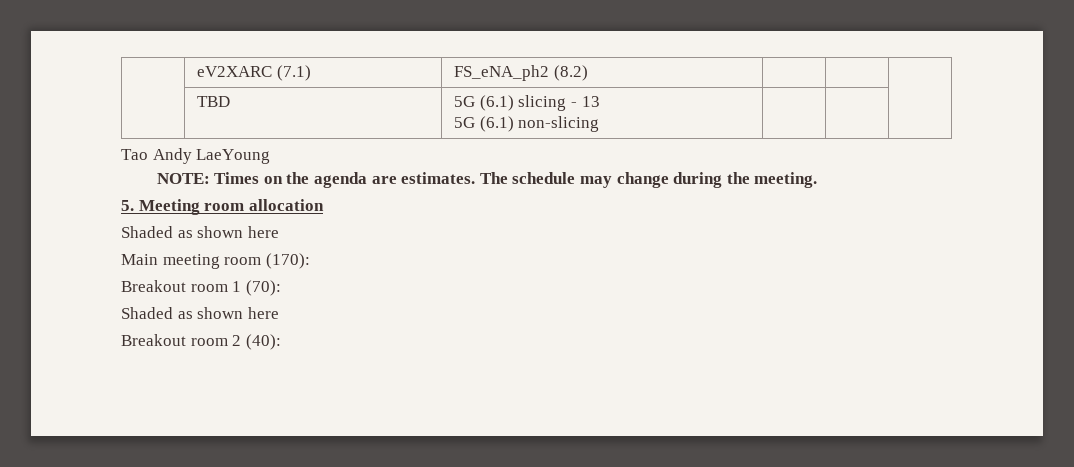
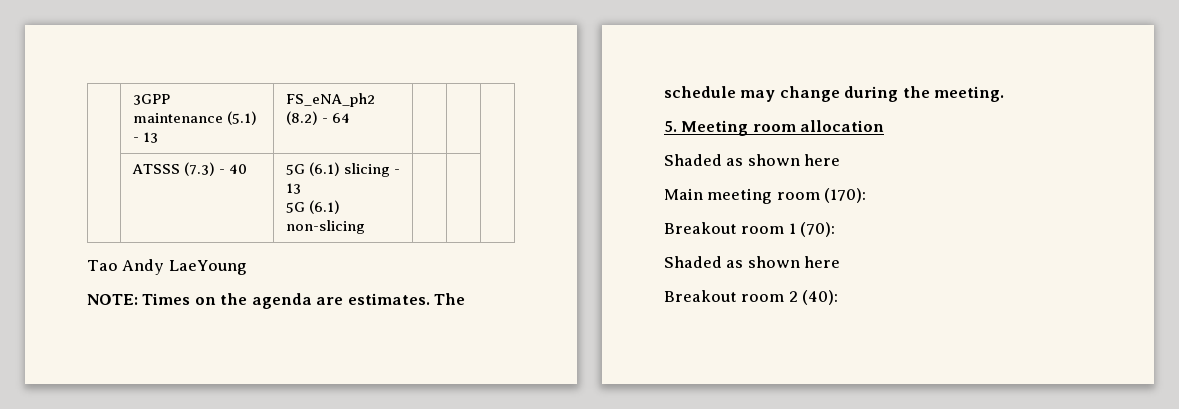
[197,65,311,81] [454,65,588,81] [197,96,231,107] | eV2XARC (7.1) | FS_eNA_ph2 (8.2) | | | // | TBD -> [132,94,170,105] [132,111,257,125] [132,132,158,143] [285,93,375,107] [285,111,350,125] [131,162,247,176] | 3GPP maintenance (5.1) - 13 | FS_eNA_ph2 (8.2) - 64 | | | // | ATSSS (7.3) - 40

